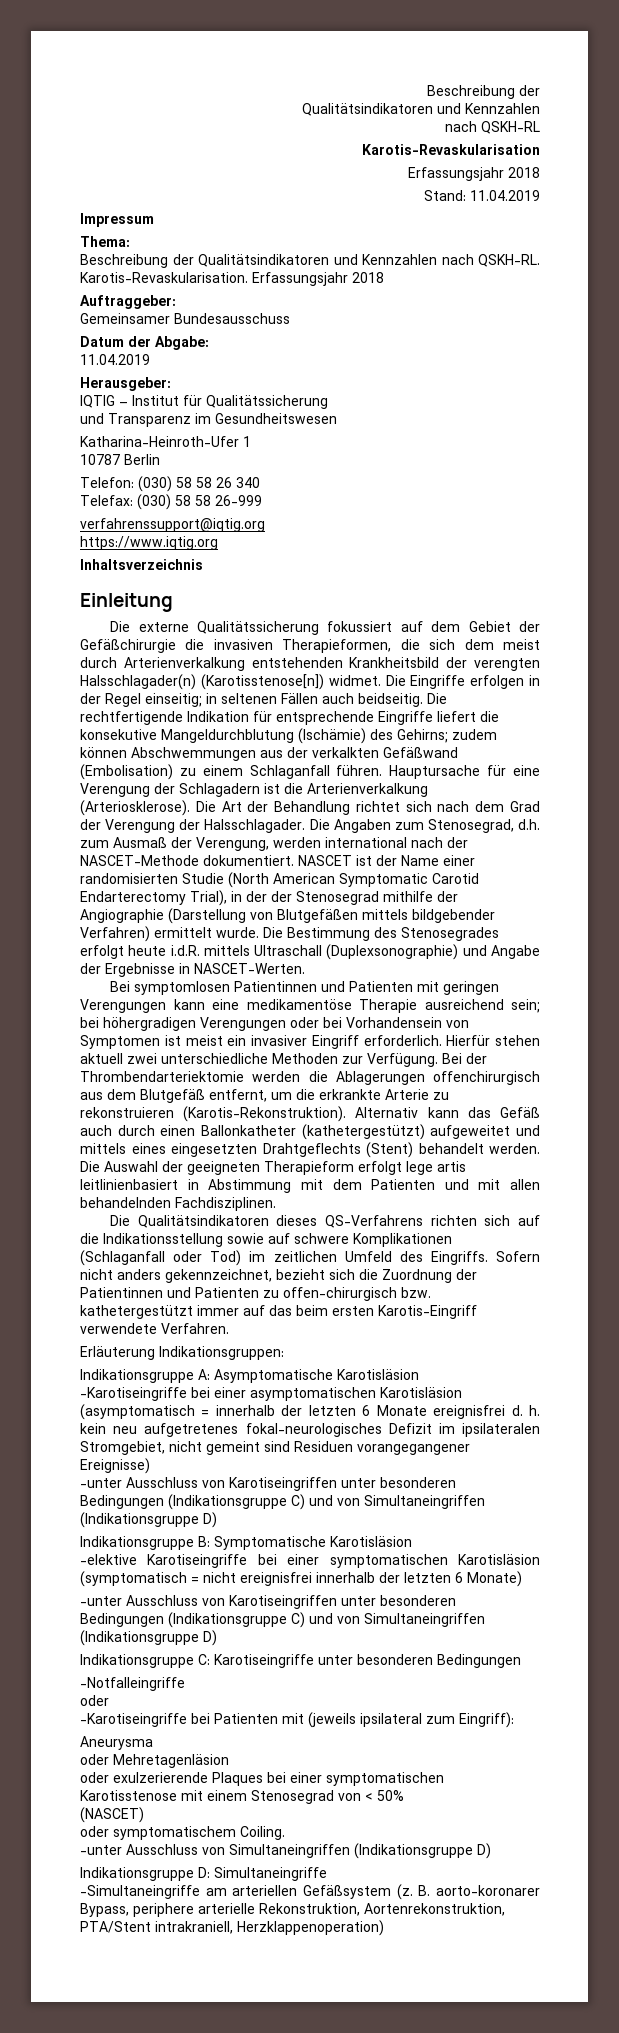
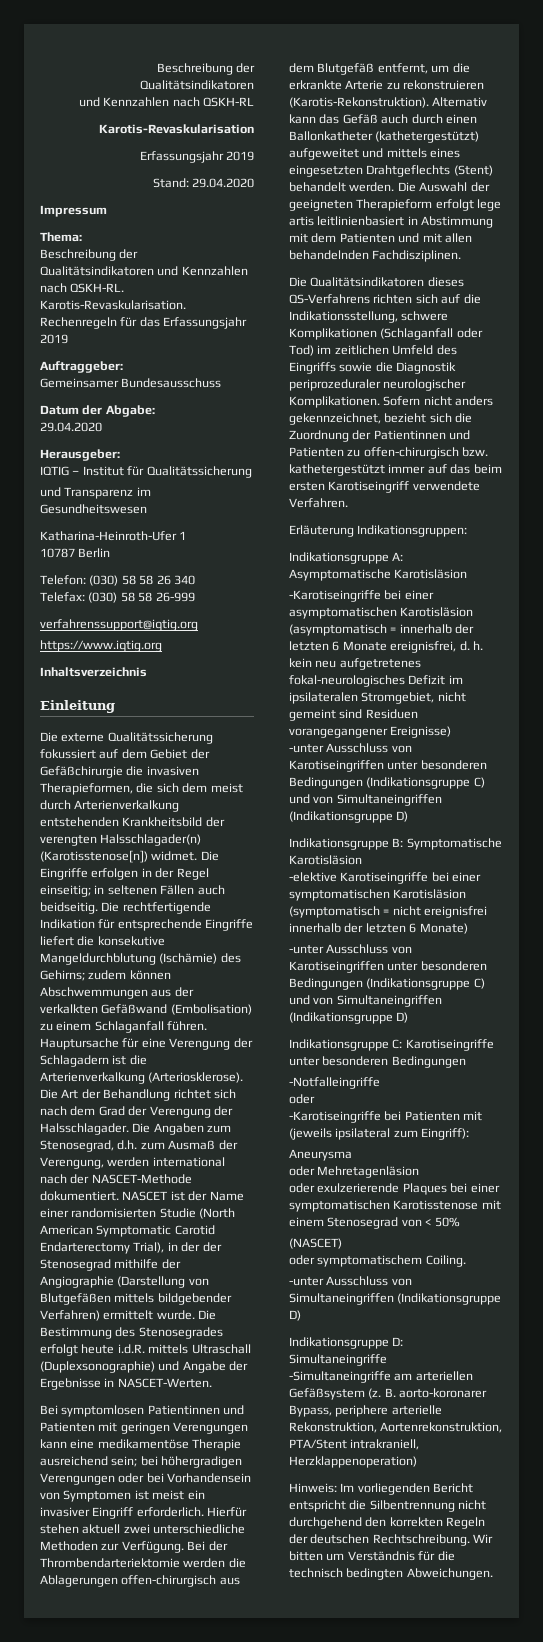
[427,85,540,99] [302,103,540,116] Beschreibung der // Qualitätsindikatoren und Kennzahlen // -> [156,63,255,75] [140,80,254,90] [78,97,170,107] Beschreibung der Qualitätsindikatoren // und Kennzahlen
[508,167,540,178] 2018 -> [226,151,254,161] 2019
[470,190,540,201] 11.04.2019 -> [192,178,254,188] 29.04.2020
[252,272,384,286] Erfassungsjahr 2018 -> [40,317,248,329] [40,334,68,344] Rechenregeln für das Erfassungsjahr 2019
[80,354,150,365] 11.04.2019 -> [40,422,102,432] 29.04.2020
[433,1071,540,1085] offenchirurgisch -> [121,1575,217,1587] offen-chirurgisch
[103,1233,290,1247] Indikationsstellung sowie auf -> [289,311,398,323] Indikationsstellung,
[430,1251,488,1265] Eingriffs. -> [289,362,457,374] [289,379,467,391] [289,396,380,408] Eingriffs sowie die Diagnostik periprozeduraler neurologischer Komplikationen.
[378,1305,477,1319] Karotis-Eingriff -> [328,481,410,493] Karotiseingriff
[433,1405,506,1419] ereignisfrei -> [390,641,457,653] ereignisfrei,
(384, 1928) none -> [289,1483,474,1495] [289,1500,487,1512] [289,1517,486,1529] [289,1534,494,1546] [289,1551,455,1561] [289,1568,493,1580] // Hinweis: Im vorliegenden Bericht entspricht die Silbentrennung nicht durchgehend den korrekten Regeln der deutschen Rechtschreibung. Wir bitten um Verständnis für die technisch bedingten Abweichungen.

